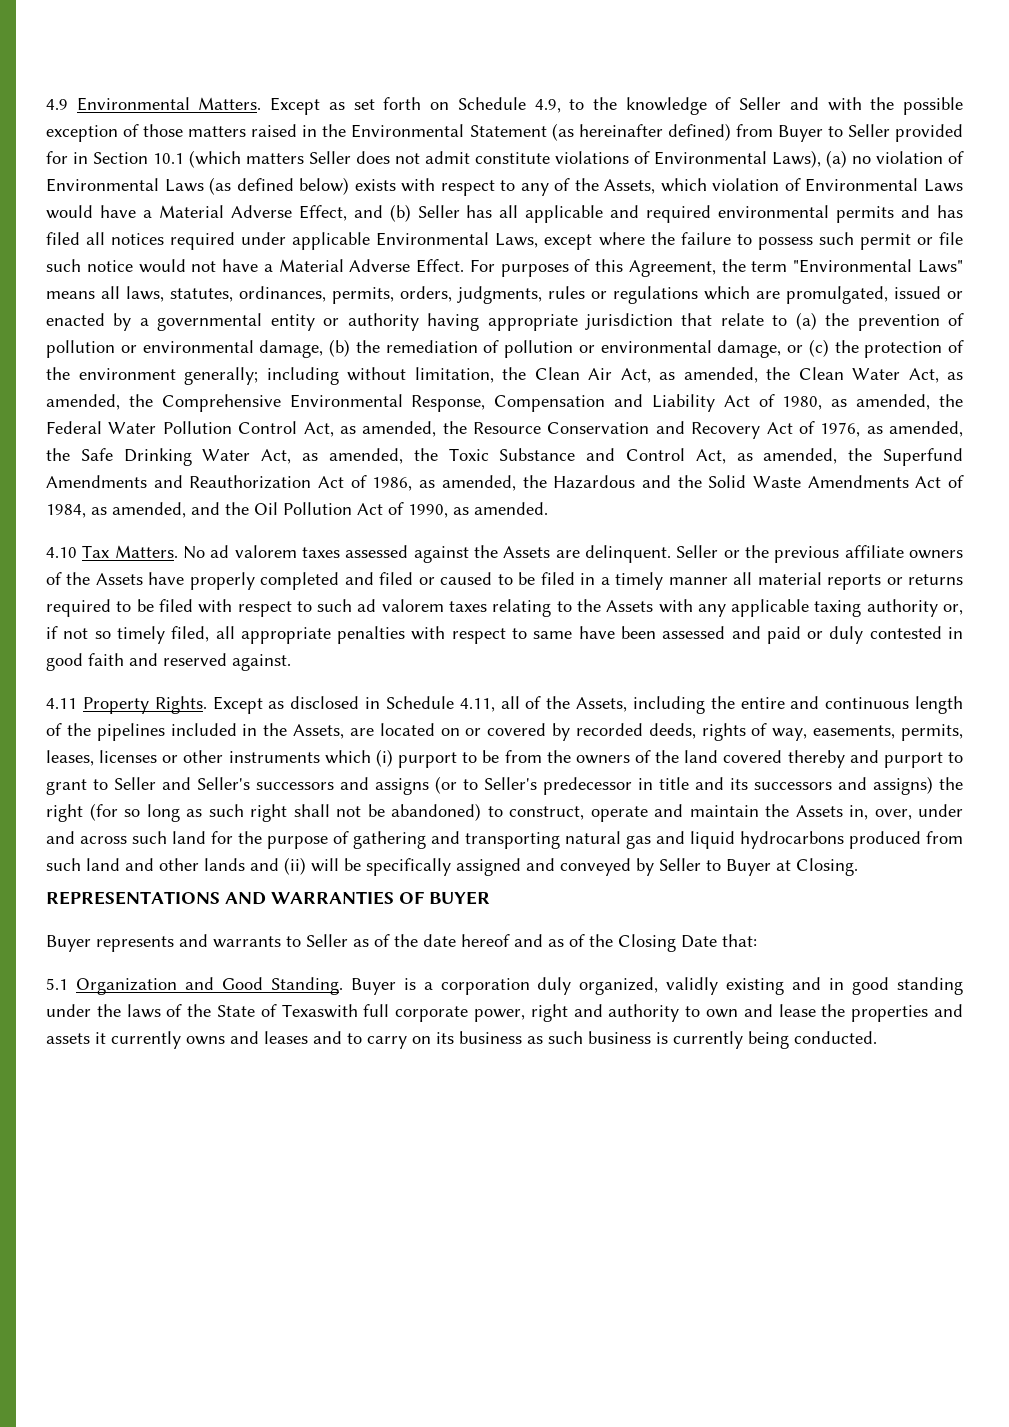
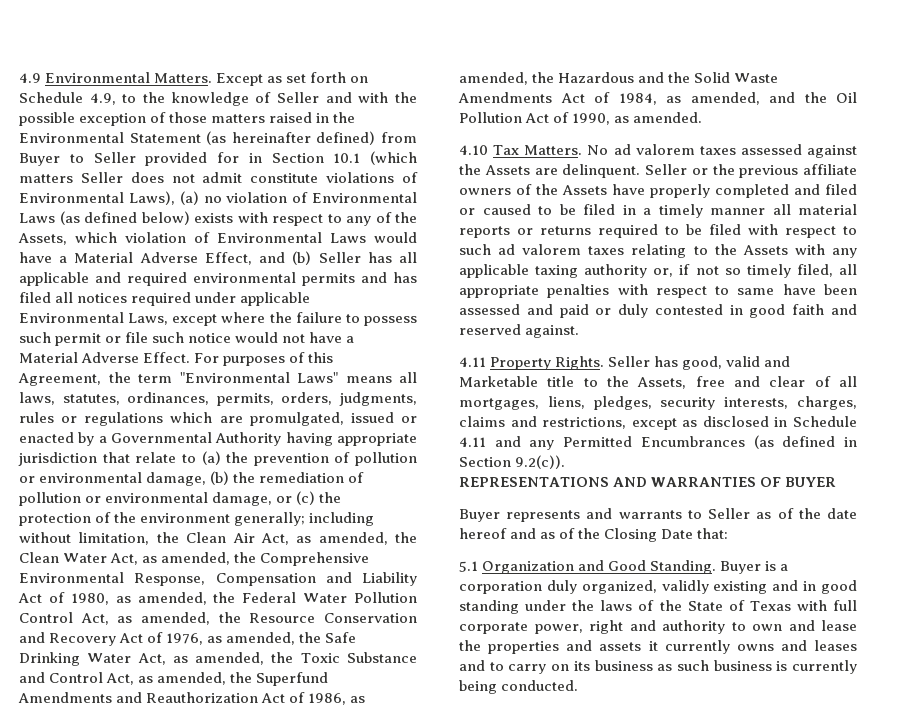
[157,313,419,331] governmental entity or authority -> [110,432,282,446] Governmental Authority
[212,696,964,714] [46,723,964,741] [46,749,963,768] [46,776,963,795] [46,803,963,822] [46,831,963,849] [46,857,858,876] Except as disclosed in Schedule 4.11, all of the Assets, including the entire and continuous length of the pipelines included in the Assets, are located on or covered by recorded deeds, rights of way, easements, permits, leases, licenses or other instruments which (i) purport to be from the owners of the land covered thereby and purport to grant to Seller and Seller's successors and assigns (or to Seller's predecessor in title and its successors and assigns) the right (for so long as such right shall not be abandoned) to construct, operate and maintain the Assets in, over, under and across such land for the purpose of gathering and transporting natural gas and liquid hydrocarbons produced from such land and other lands and (ii) will be specifically assigned and conveyed by Seller to Buyer at Closing. -> [608,356,791,370] [459,376,857,389] [459,396,857,410] [459,416,857,430] [459,435,857,450] [459,455,566,469] Seller has good, valid and Marketable title to the Assets, free and clear of all mortgages, liens, pledges, security interests, charges, claims and restrictions, except as disclosed in Schedule 4.11 and any Permitted Encumbrances (as defined in Section 9.2(c)).
[281,1004,358,1018] Texaswith -> [749,600,827,611] Texas with

